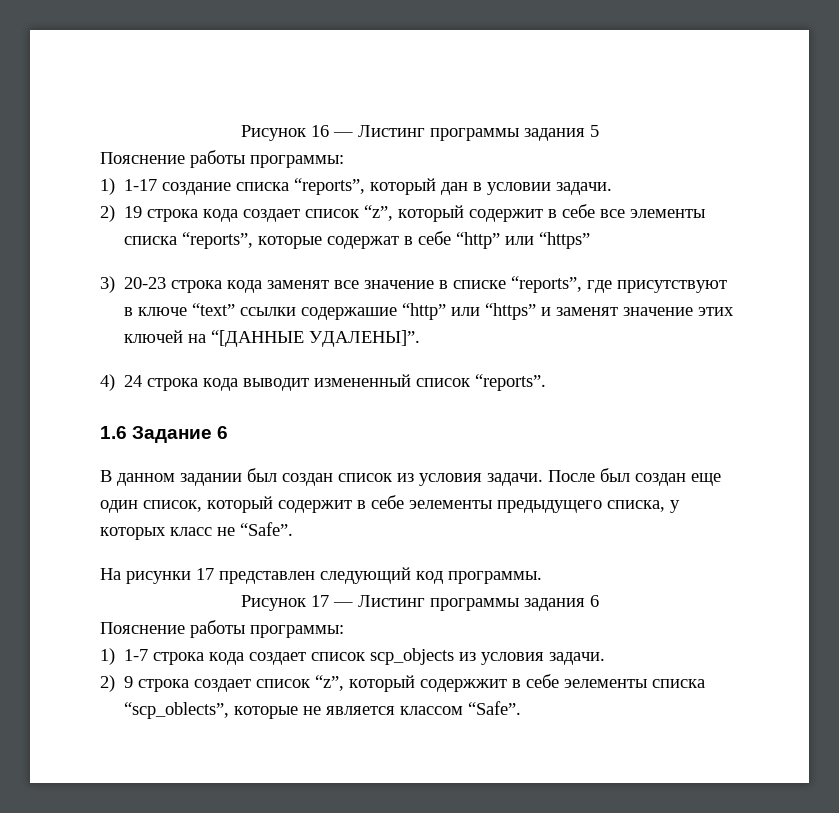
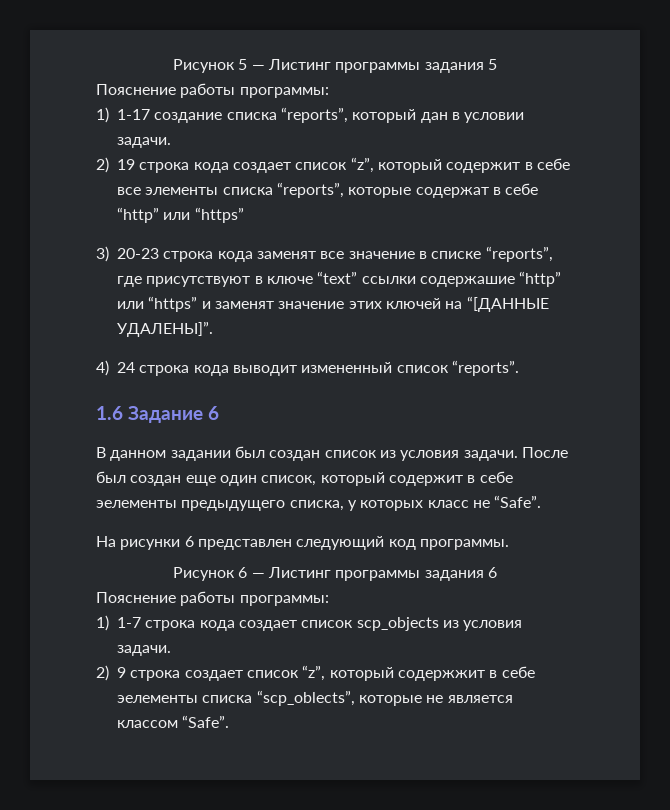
[240,125,329,141] Рисунок 16 -> [173,59,248,73] Рисунок 5
[196,568,214,580] 17 -> [184,536,194,547] 6
[310,595,329,607] 17 -> [238,567,248,578] 6

